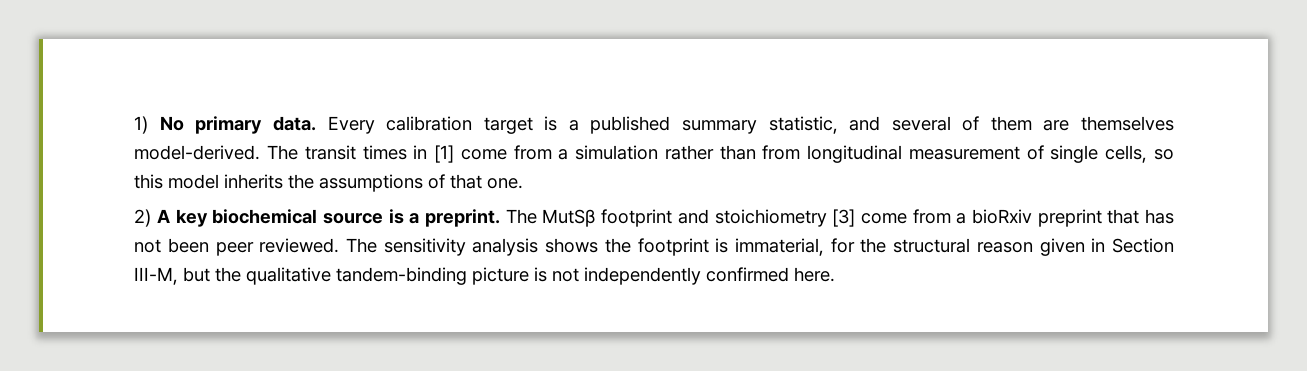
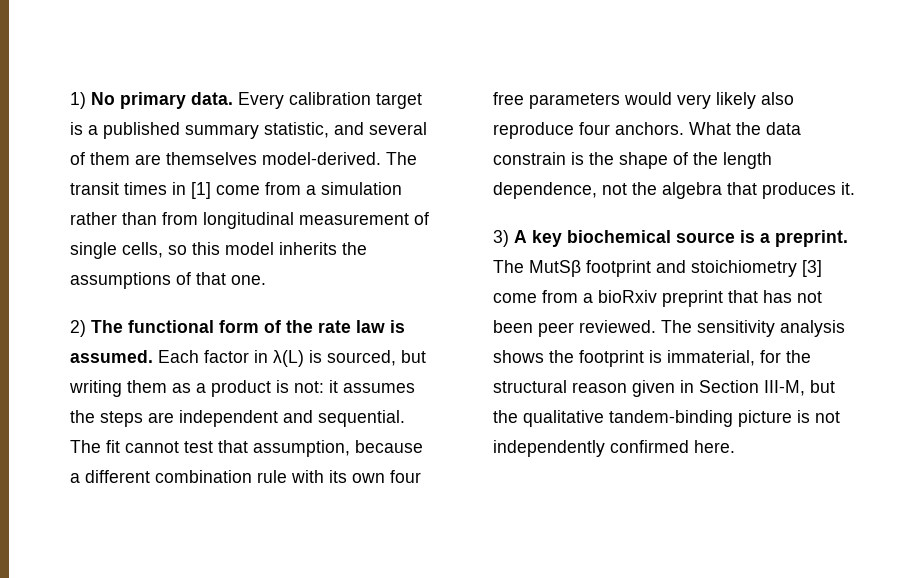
(152, 218) none -> [90,320,405,333] [69,350,426,367] [68,380,415,397] [69,410,405,427] [69,440,423,457] [69,470,421,483] [492,92,794,109] [492,122,801,139] [492,152,772,169] [492,182,855,199] [492,230,509,247] The functional form of the rate law is assumed. Each factor in λ(L) is sourced, but writing them as a product is not: it assumes the steps are independent and sequential. The fit cannot test that assumption, because a different combination rule with its own four free parameters would very likely also reproduce four anchors. What the data constrain is the shape of the length dependence, not the algebra that produces it. // 3)

